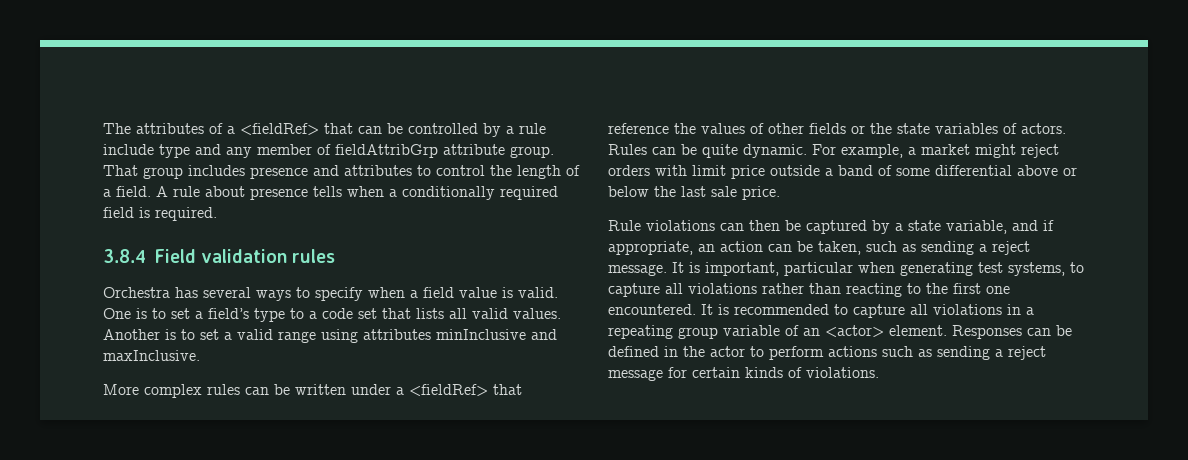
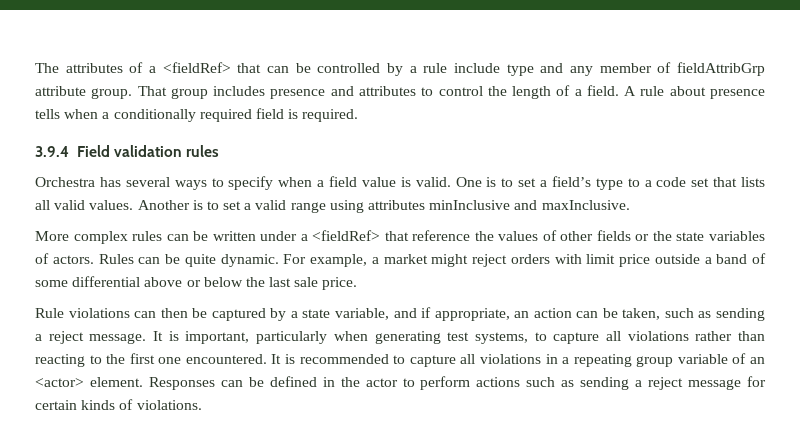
[103,249,146,263] 3.8.4 -> [35,146,69,157] 3.9.4
[784,262,853,276] particular -> [256,331,328,344] particularly

